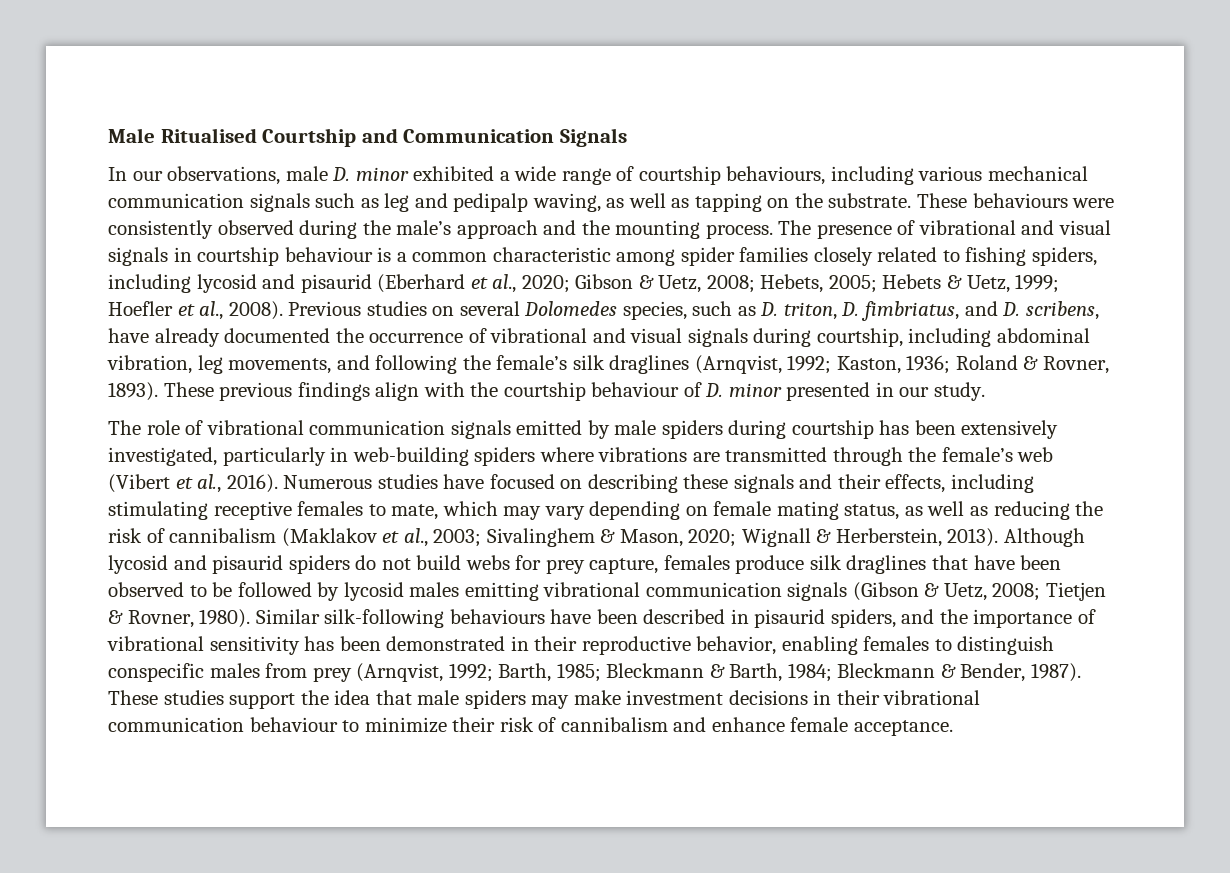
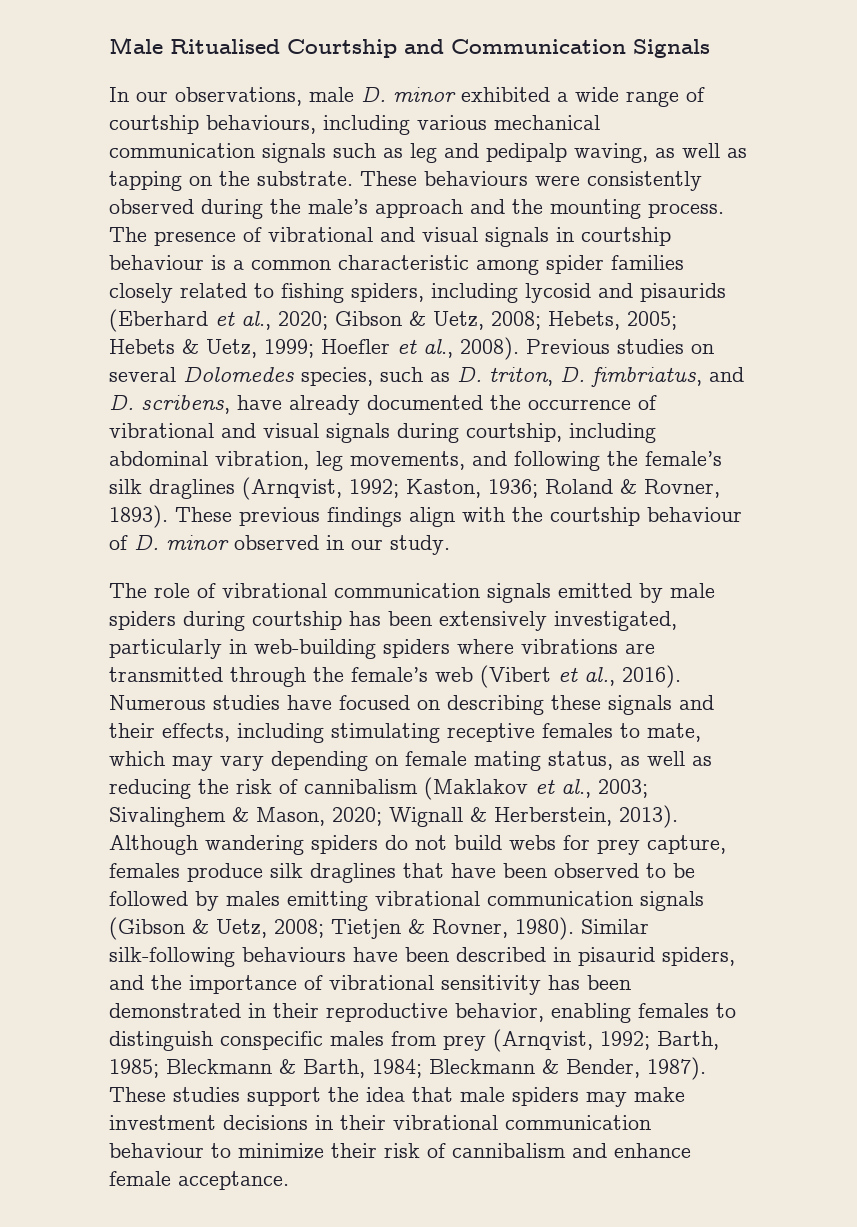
[300,274,372,293] pisaurid -> [640,283,726,302] pisaurids
[786,382,871,401] presented -> [234,535,319,550] observed
[108,555,284,574] lycosid and pisaurid -> [205,835,304,855] wandering
[343,582,404,601] lycosid -> (219, 901) none

